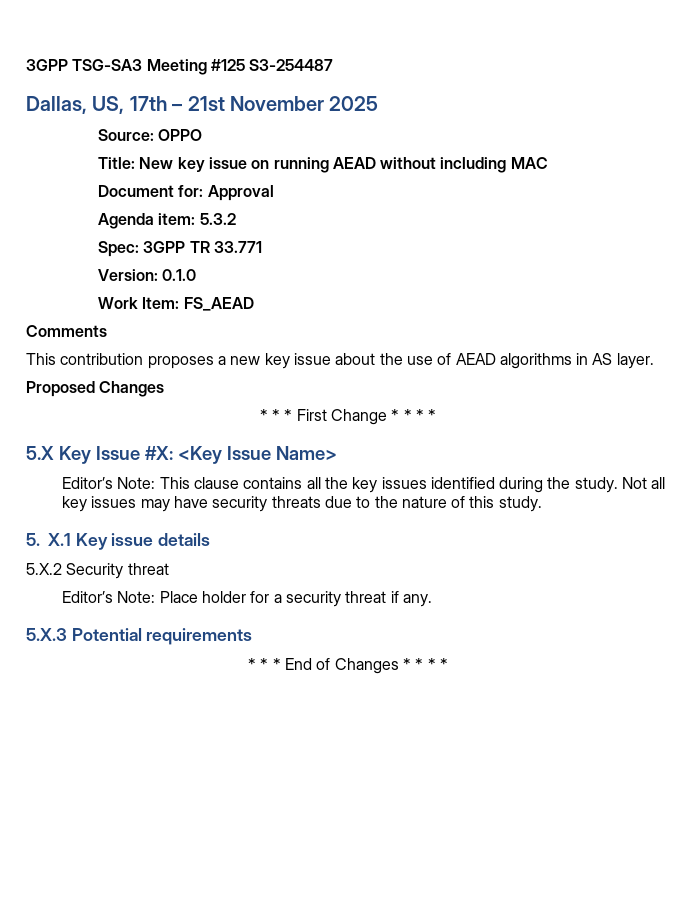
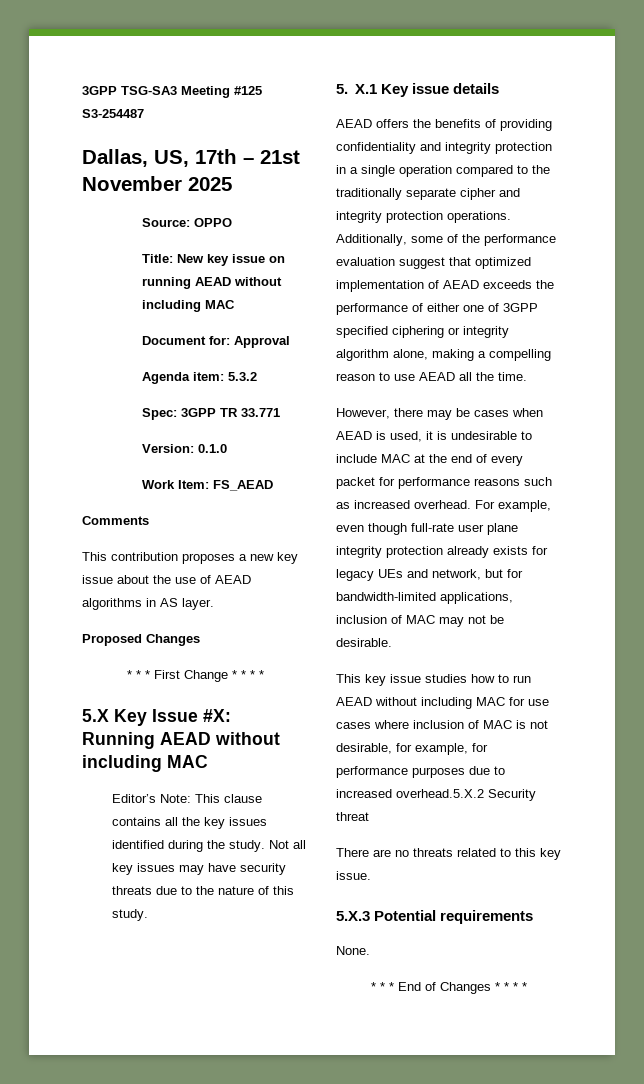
[177,446,337,464] <Key Issue Name> -> [82,732,280,749] [82,755,208,772] Running AEAD without including MAC
[26,563,169,579] [61,591,432,607] 5.X.2 Security threat // Editor’s Note: Place holder for a security threat if any. -> [336,119,552,131] [336,142,552,154] [336,165,550,177] [336,188,520,200] [336,211,511,223] [336,234,556,246] [336,257,531,269] [336,280,554,292] [336,303,538,315] [336,326,509,338] [336,349,551,361] [336,372,527,381] [336,408,543,420] [336,431,532,442] [336,454,523,466] [336,477,552,489] [336,500,551,512] [336,523,518,535] [336,546,548,558] [336,569,523,581] [336,592,513,604] [336,615,504,627] [336,638,392,647] [336,674,531,686] [336,697,549,709] [336,720,548,729] [336,743,488,755] [336,766,505,778] [336,789,536,801] [336,812,369,821] [336,848,561,860] [336,871,371,880] AEAD offers the benefits of providing confidentiality and integrity protection in a single operation compared to the traditionally separate cipher and integrity protection operations. Additionally, some of the performance evaluation suggest that optimized implementation of AEAD exceeds the performance of either one of 3GPP specified ciphering or integrity algorithm alone, making a compelling reason to use AEAD all the time. // However, there may be cases when AEAD is used, it is undesirable to include MAC at the end of every packet for performance reasons such as increased overhead. For example, even though full-rate user plane integrity protection already exists for legacy UEs and network, but for bandwidth-limited applications, inclusion of MAC may not be desirable. // This key issue studies how to run AEAD without including MAC for use cases where inclusion of MAC is not desirable, for example, for performance purposes due to increased overhead.5.X.2 Security threat // There are no threats related to this key issue.
(253, 636) none -> [336,946,370,955] // None.

